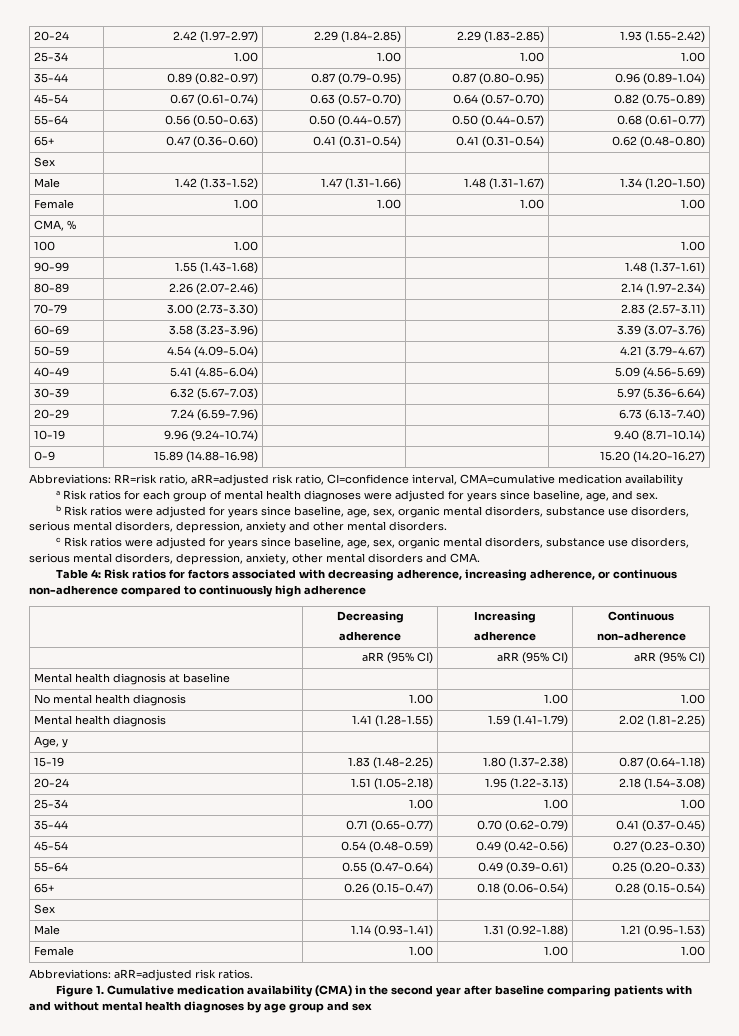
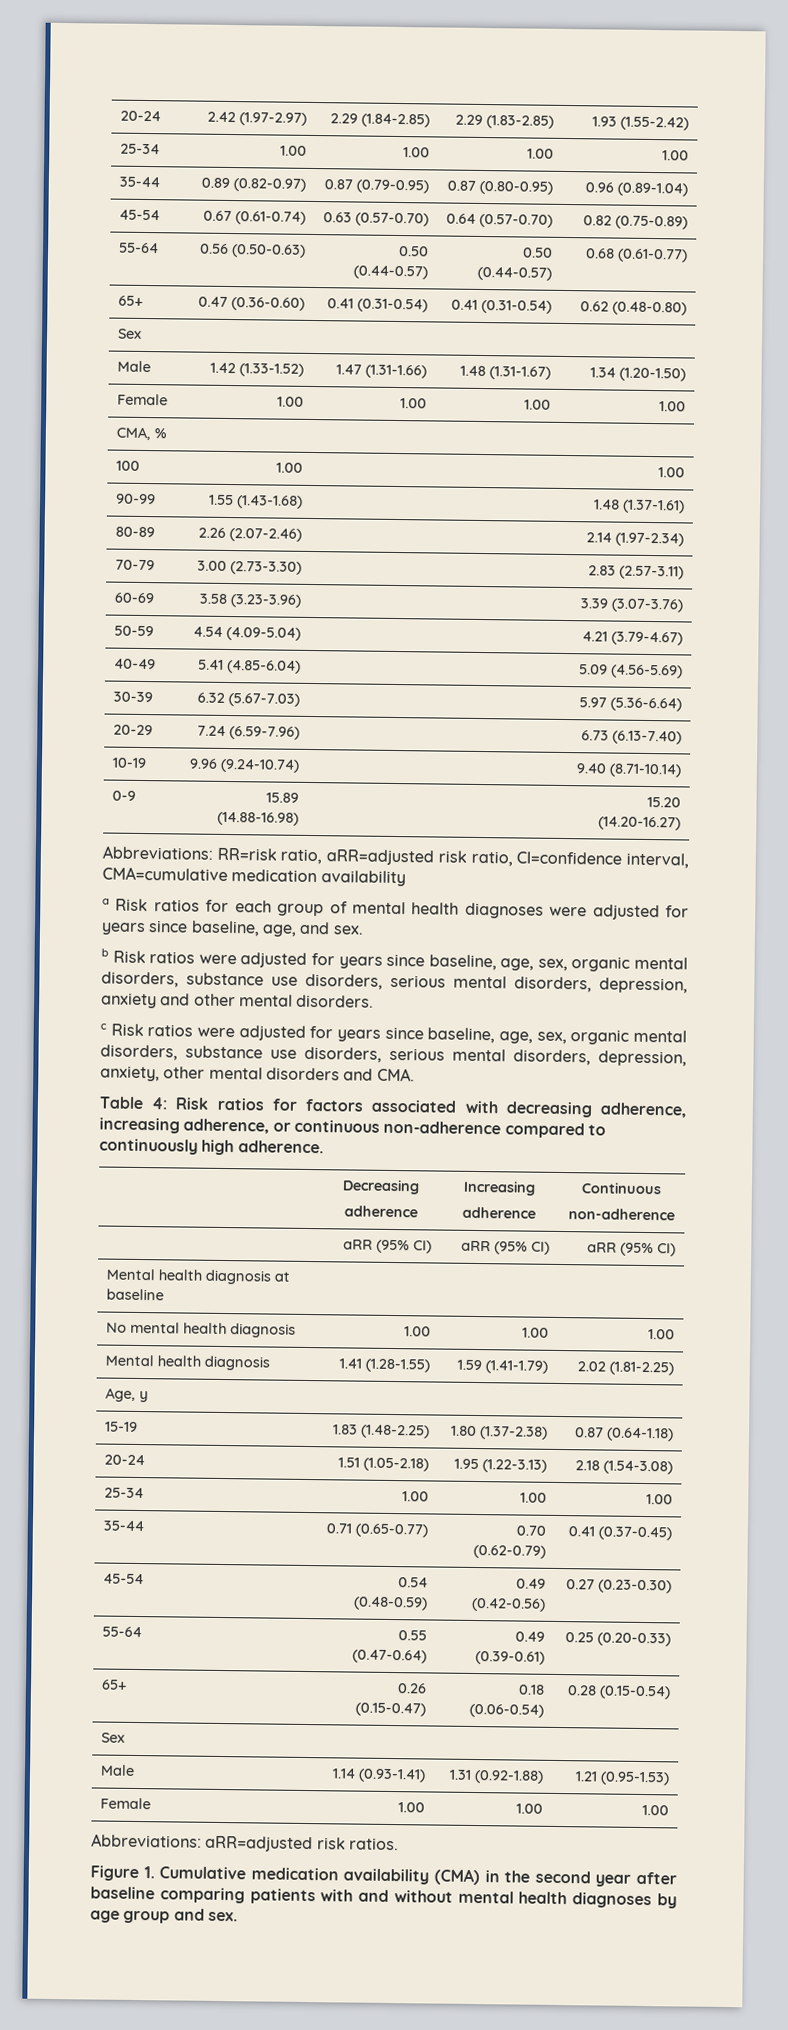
[304,585,366,595] adherence -> [237,1140,324,1154] adherence.
[352,1003,372,1011] sex -> [207,1911,238,1922] sex.

